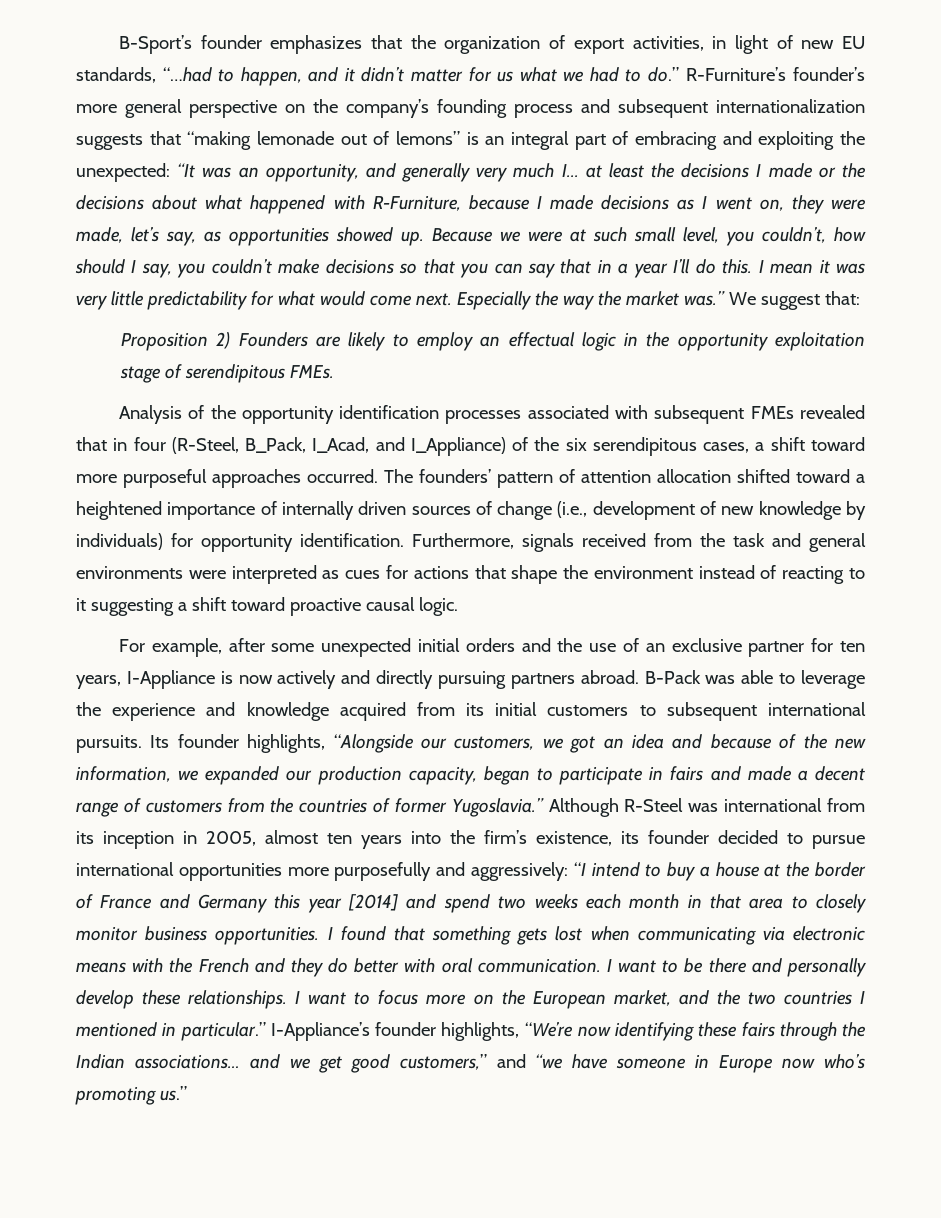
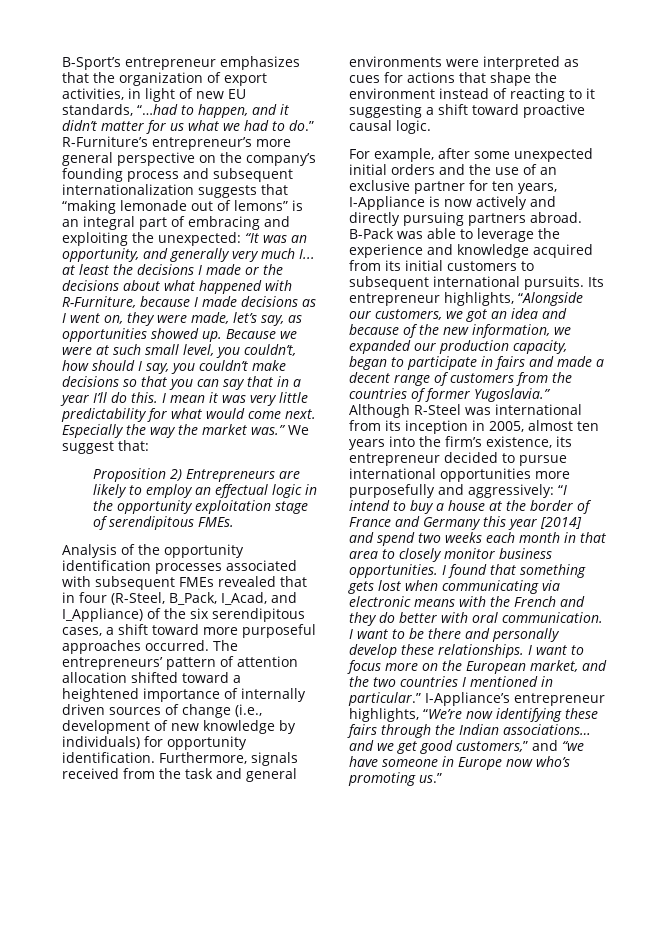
[200,35,262,49] founder -> [125,57,216,70] entrepreneur
[793,67,866,81] founder’s -> [152,137,252,150] entrepreneur’s
[238,332,308,347] Founders -> [185,469,275,482] Entrepreneurs
[419,469,492,483] founders’ -> [62,657,163,670] entrepreneurs’
[177,734,239,748] founder -> [349,293,440,306] entrepreneur
[647,830,709,844] founder -> [349,453,440,466] entrepreneur
[374,1022,436,1036] founder -> [514,693,605,706] entrepreneur

